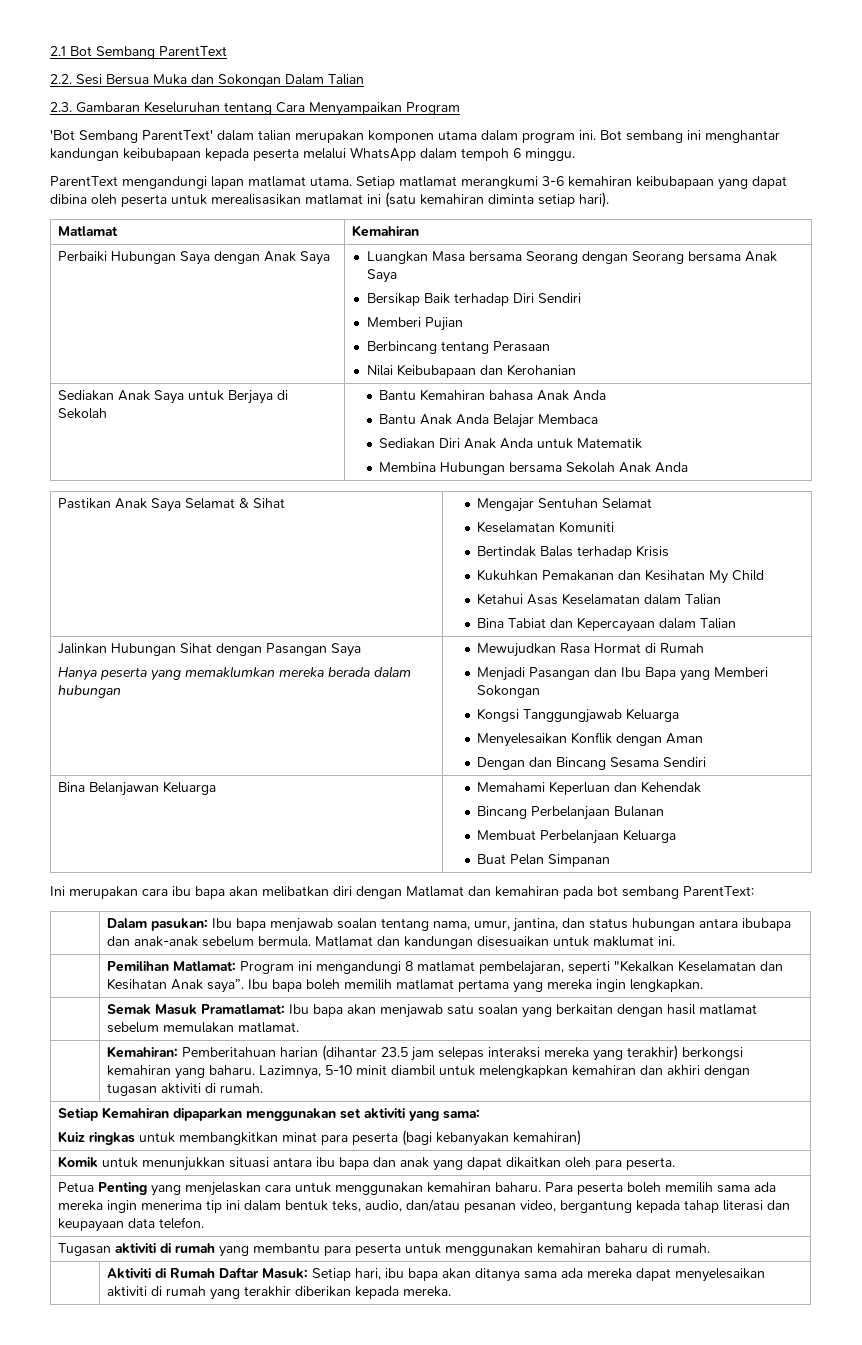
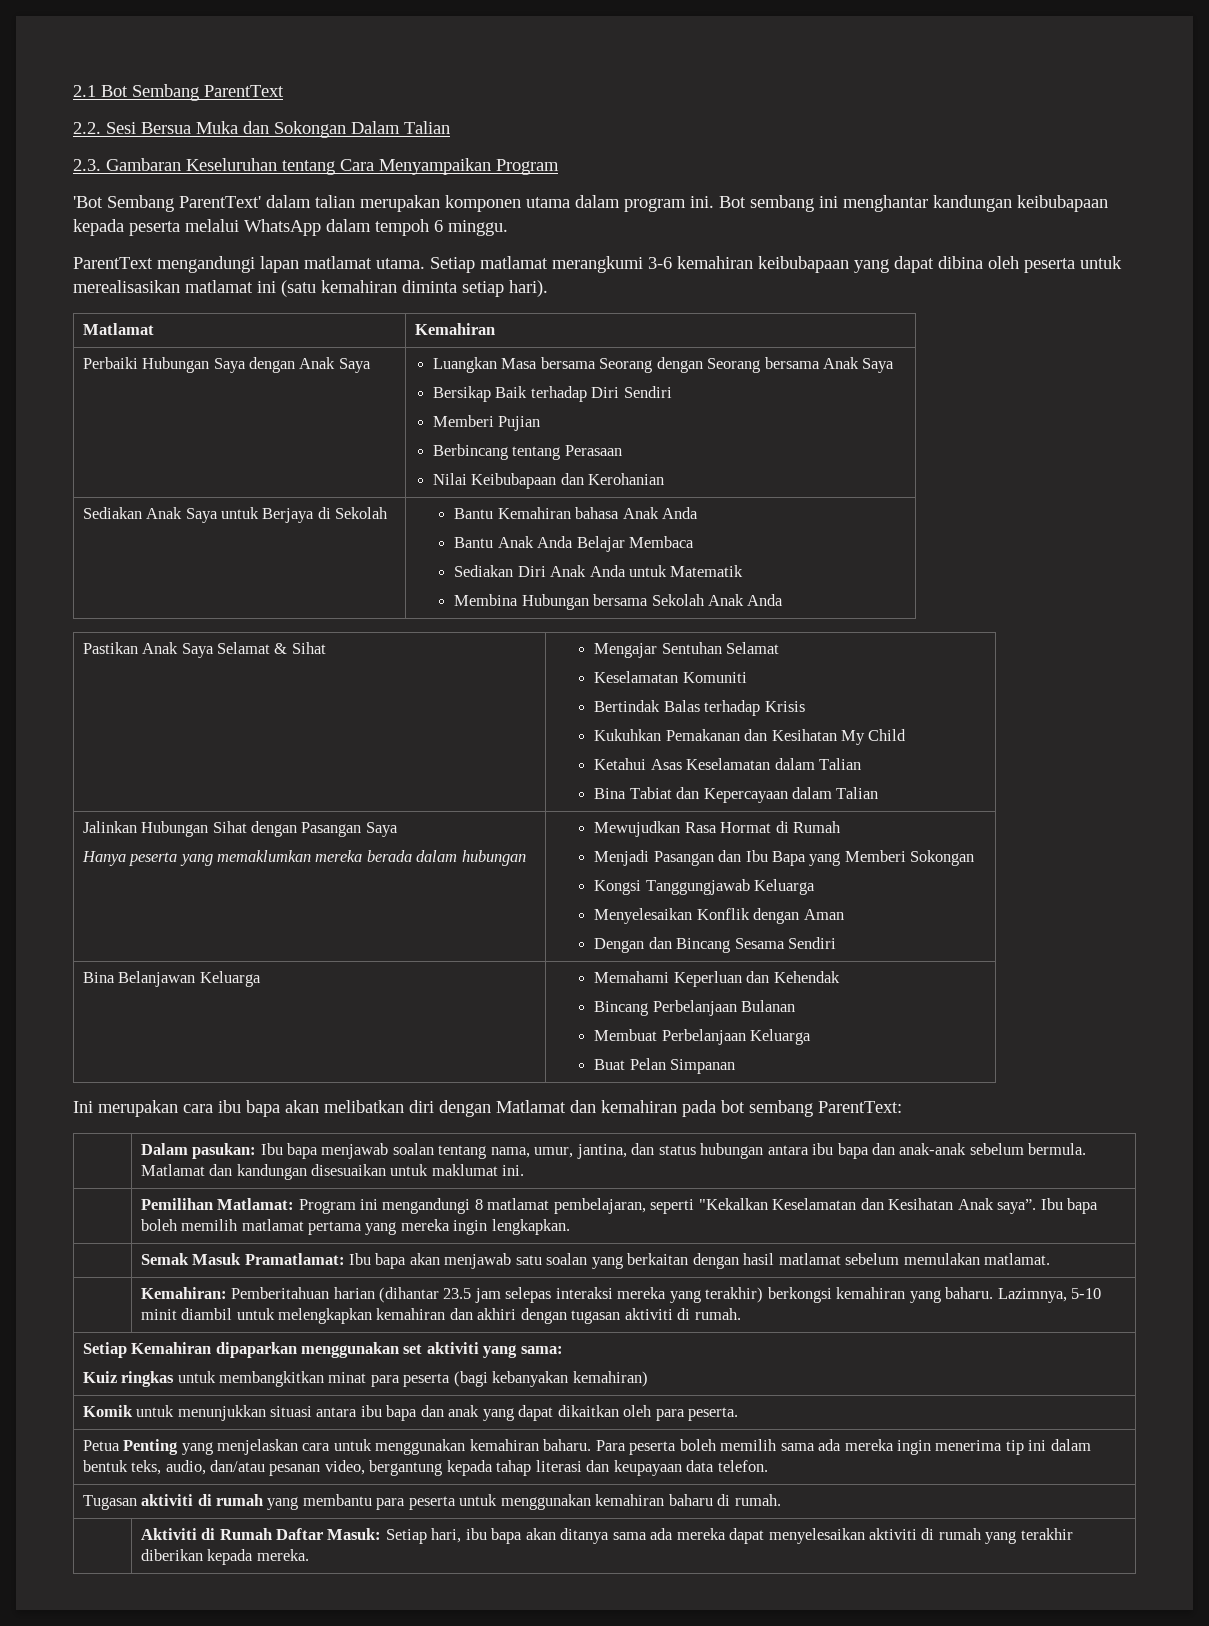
[741,918,791,931] ibubapa -> [812,1143,869,1159] ibu bapa

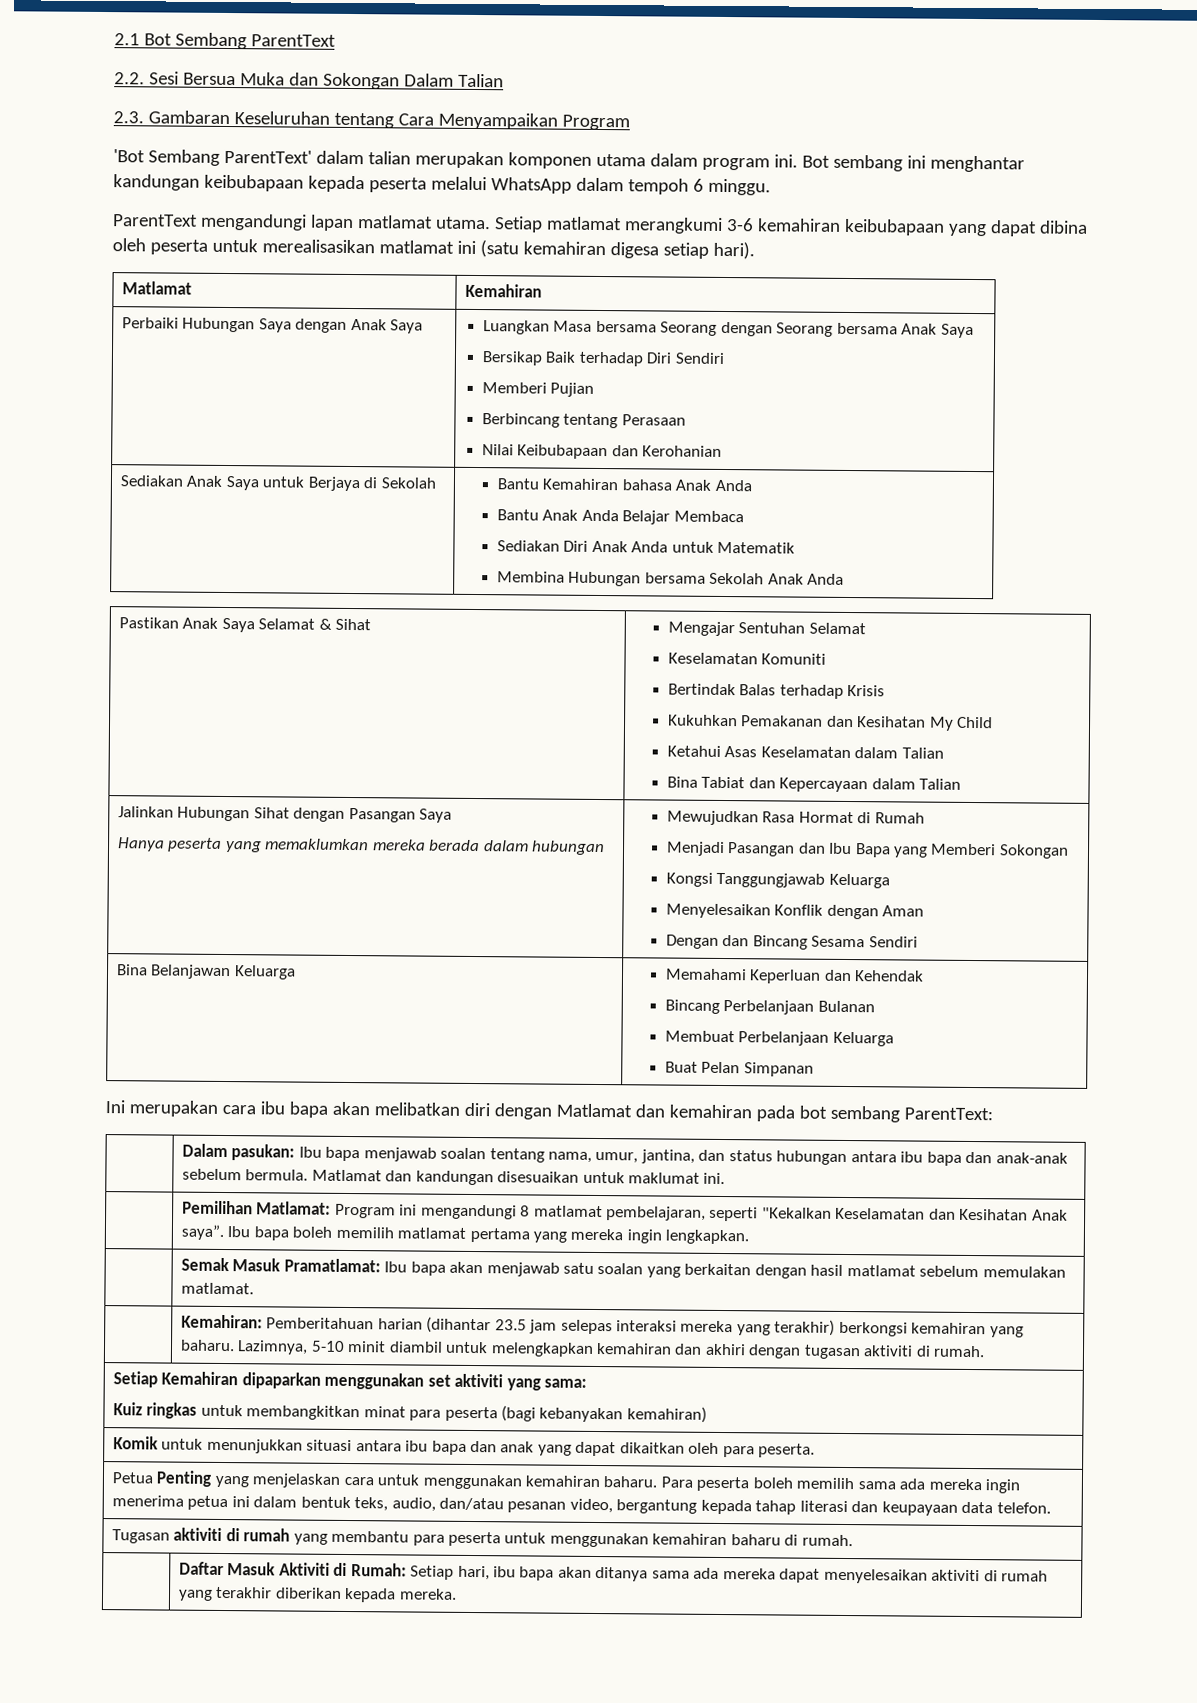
[402,280,457,293] diminta -> [609,242,659,259] digesa
[1005,1440,1024,1455] tip -> [187,1495,229,1511] petua
[140,1528,382,1540] Aktiviti di Rumah Daftar Masuk: -> [178,1561,407,1577] Daftar Masuk Aktiviti di Rumah:

